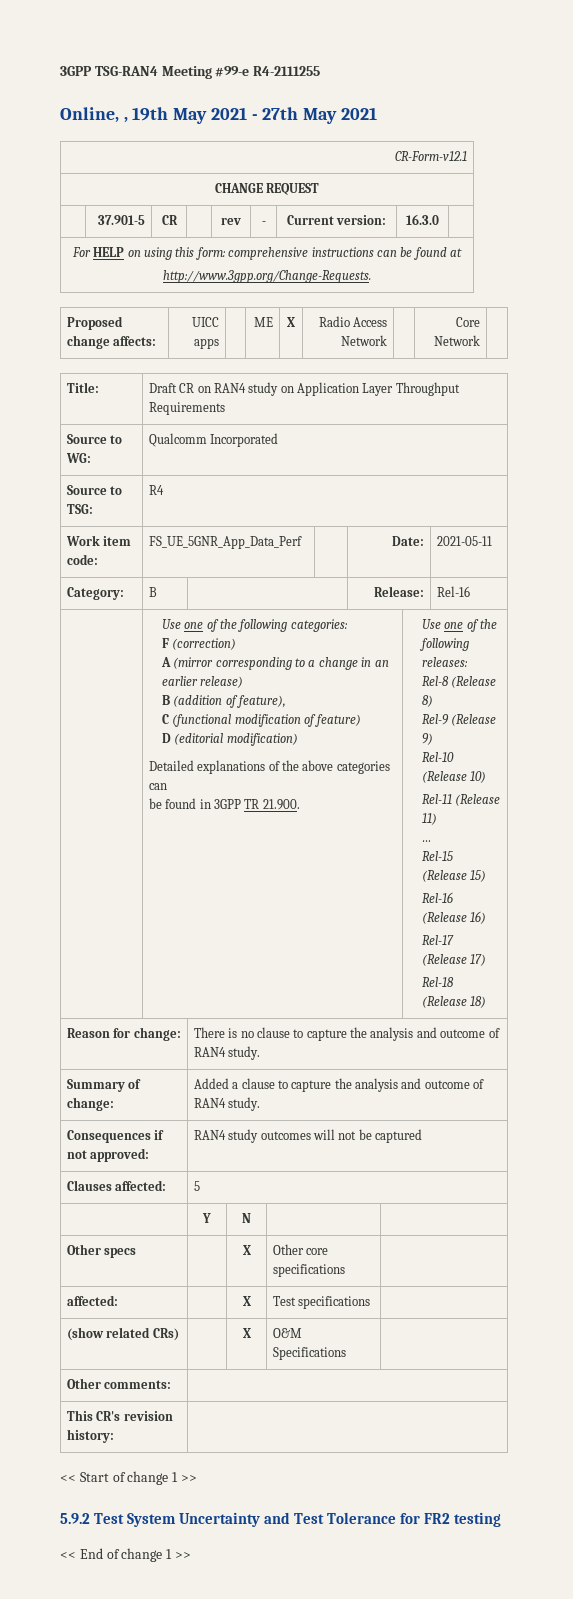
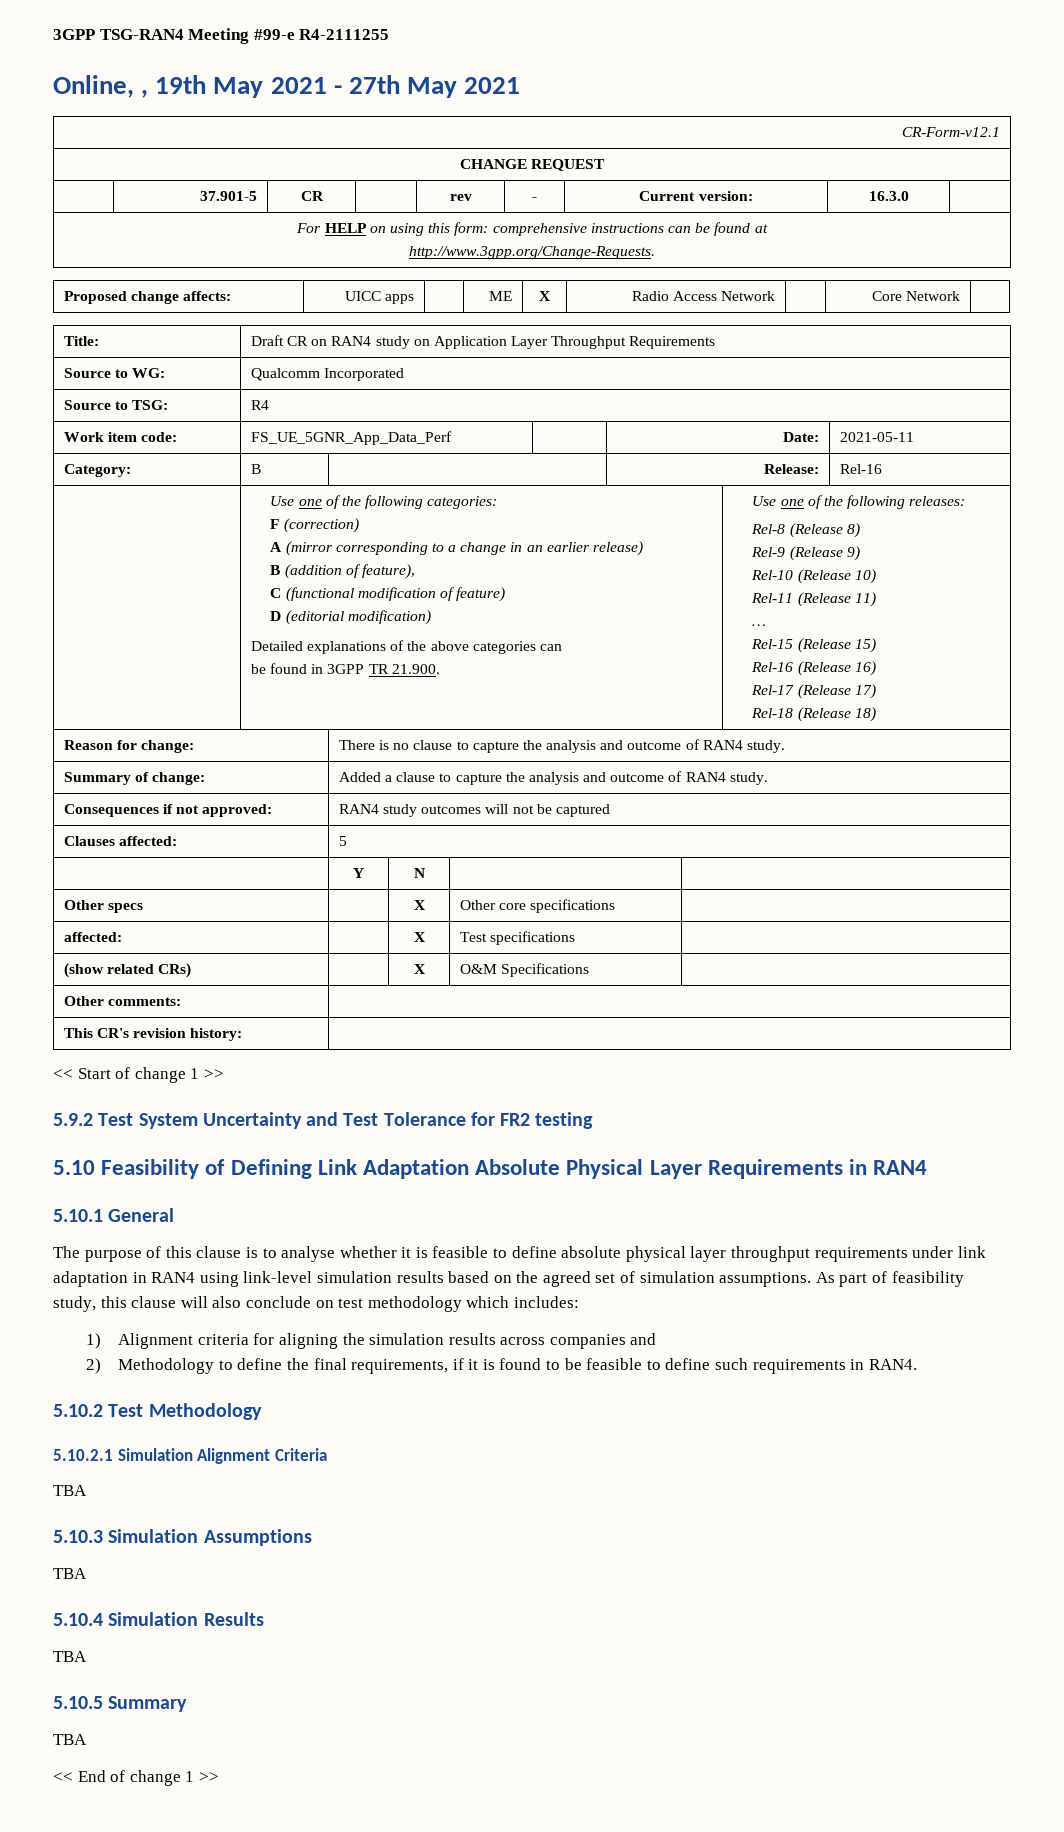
(502, 1519) none -> [53,1159,928,1179] [53,1208,175,1222] [53,1246,986,1262] [53,1271,964,1287] [53,1296,579,1312] [85,1333,657,1349] [85,1358,917,1374] [53,1403,262,1420] [53,1448,327,1464] [53,1485,87,1496] [53,1529,312,1546] [53,1568,87,1579] [53,1612,264,1626] [53,1651,87,1662] [53,1696,188,1712] [53,1734,87,1745] // 5.10 Feasibility of Defining Link Adaptation Absolute Physical Layer Requirements in RAN4 // 5.10.1 General // The purpose of this clause is to analyse whether it is feasible to define absolute physical layer throughput requirements under link adaptation in RAN4 using link-level simulation results based on the agreed set of simulation assumptions. As part of feasibility study, this clause will also conclude on test methodology which includes: // 1) Alignment criteria for aligning the simulation results across companies and // 2) Methodology to define the final requirements, if it is found to be feasible to define such requirements in RAN4. // 5.10.2 Test Methodology // 5.10.2.1 Simulation Alignment Criteria // TBA // 5.10.3 Simulation Assumptions // TBA // 5.10.4 Simulation Results // TBA // 5.10.5 Summary // TBA

